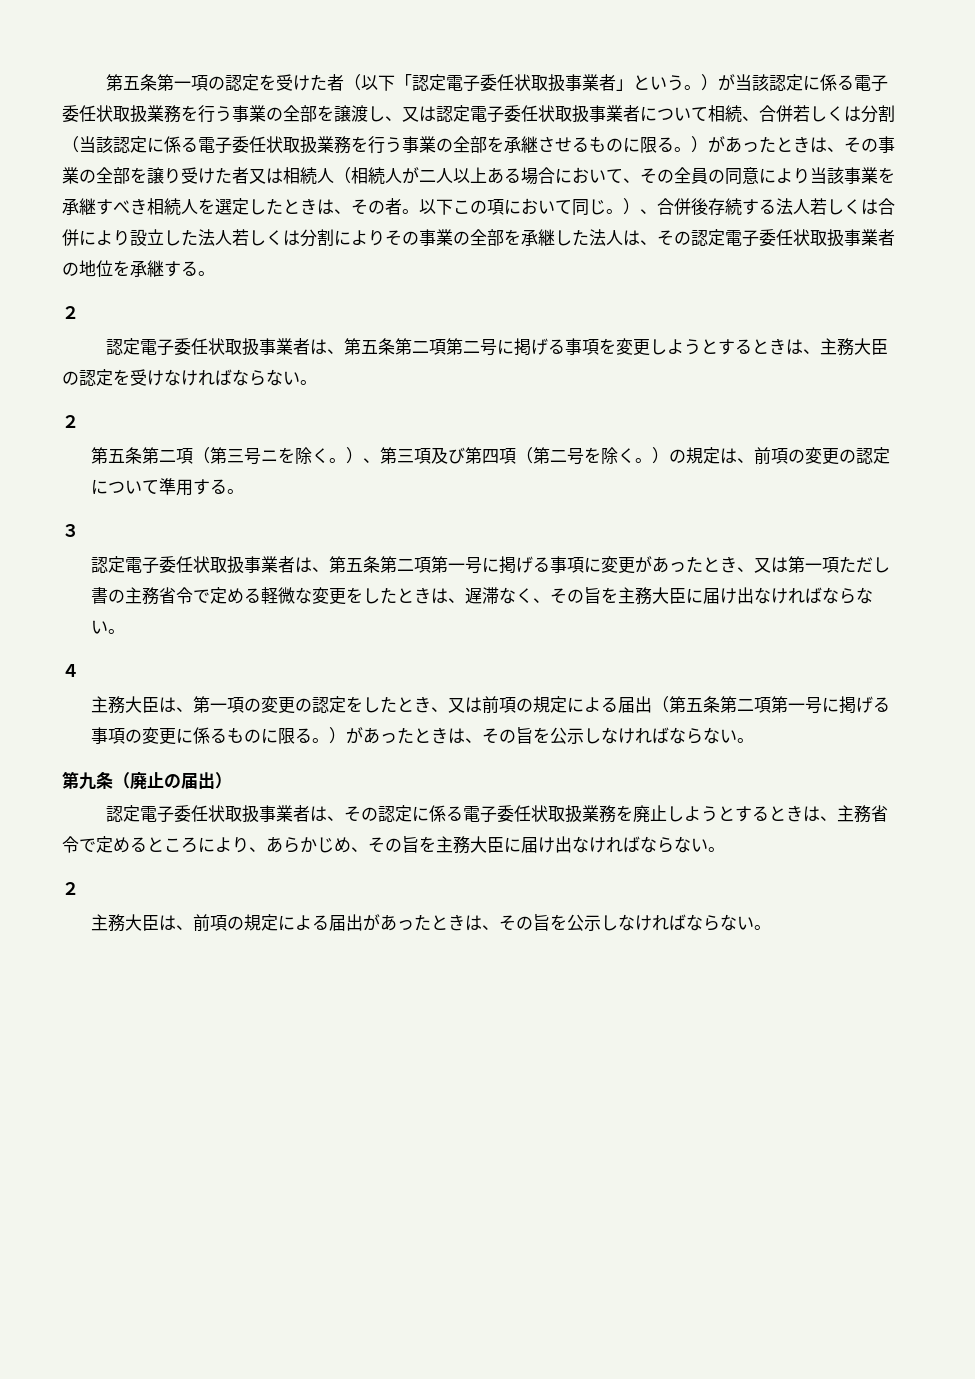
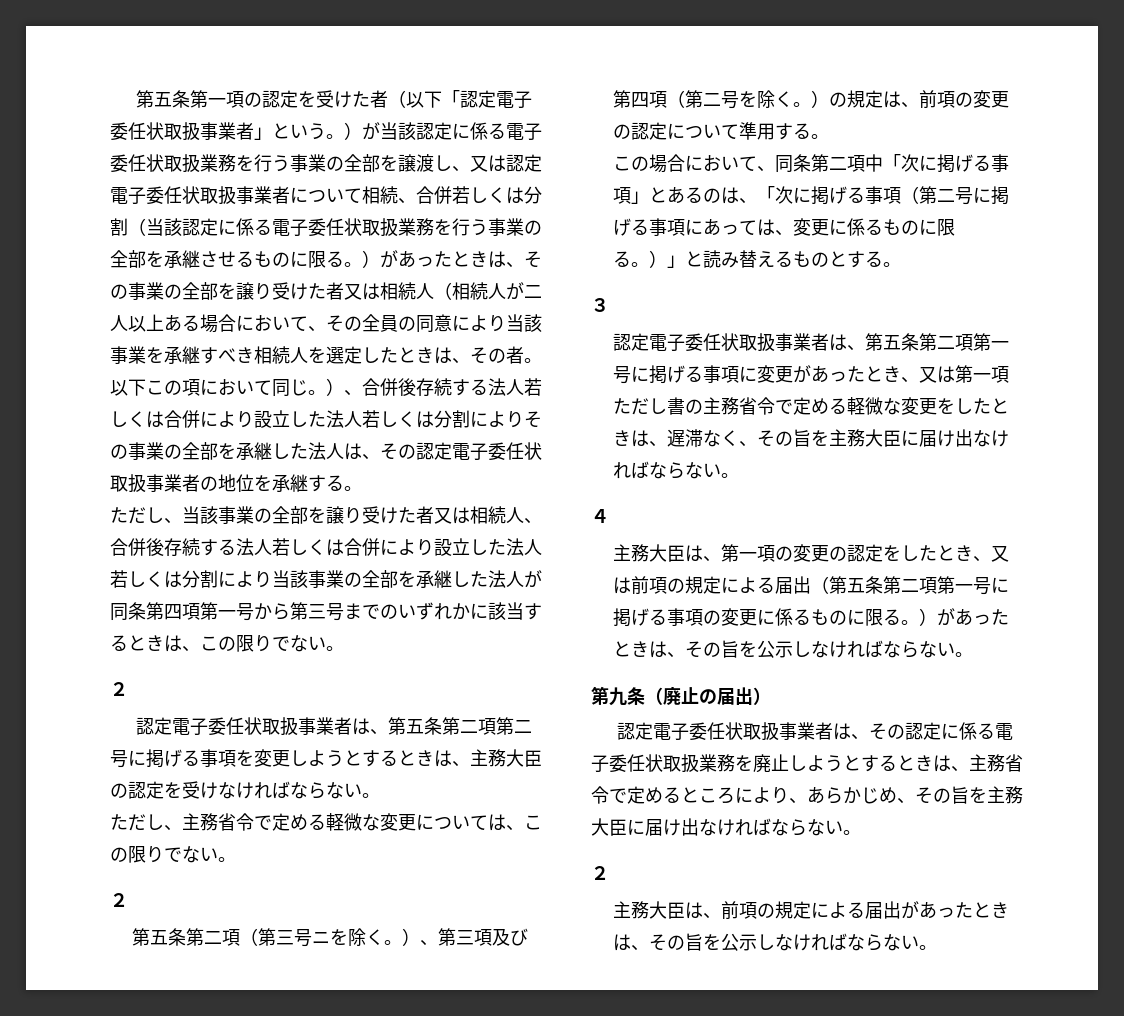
(215, 273) none -> [110,506,542,524] [110,538,542,556] [110,570,542,588] [110,602,542,621] [110,634,344,652] // ただし、当該事業の全部を譲り受けた者又は相続人、合併後存続する法人若しくは合併により設立した法人若しくは分割により当該事業の全部を承継した法人が同条第四項第一号から第三号までのいずれかに該当するときは、この限りでない。
(317, 382) none -> [110,813,542,831] [110,845,236,863] // ただし、主務省令で定める軽微な変更については、この限りでない。
(244, 491) none -> [612,154,1009,173] [612,186,1009,205] [612,218,955,236] [612,250,901,268] // この場合において、同条第二項中「次に掲げる事項」とあるのは、「次に掲げる事項（第二号に掲げる事項にあっては、変更に係るものに限る。）」と読み替えるものとする。

